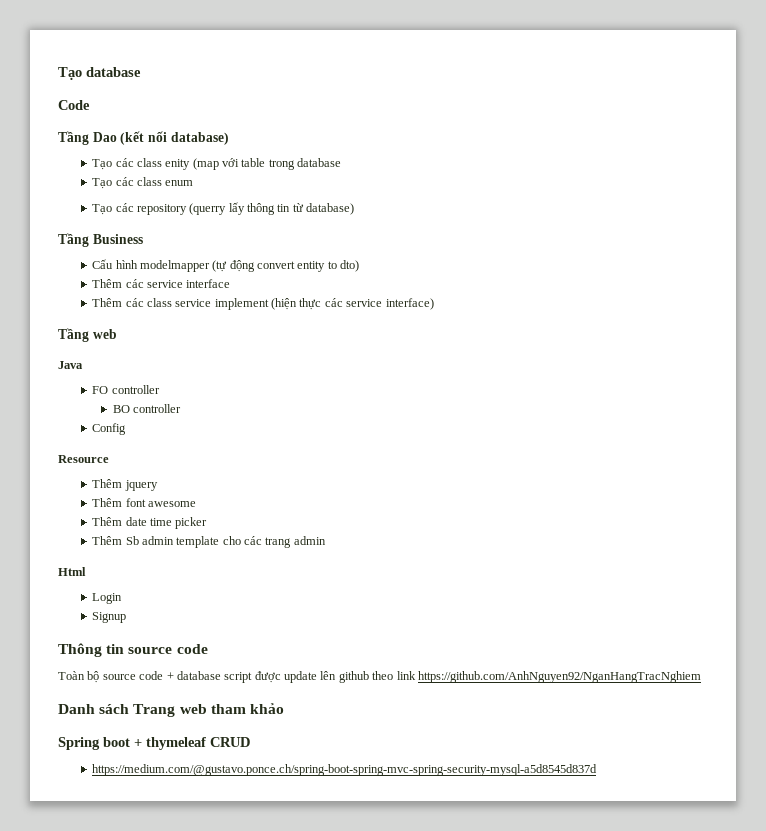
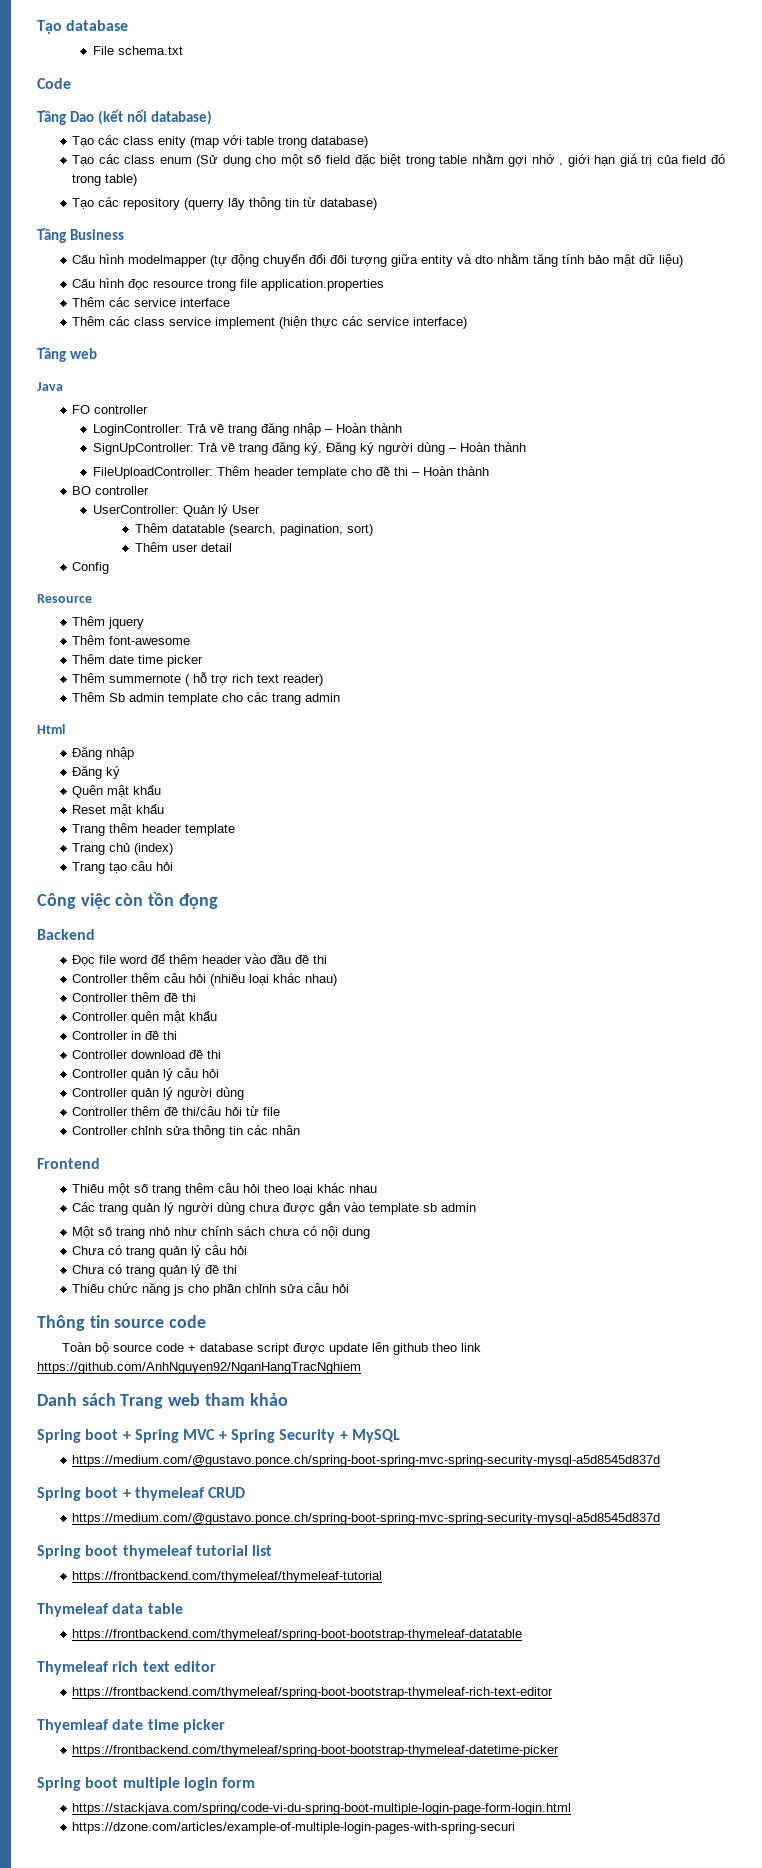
(141, 72) none -> [93,46,184,55] // File schema.txt
[297,158,342,167] database -> [311,136,369,148] database)
(194, 183) none -> [196,153,725,167] [72,174,138,186] (Sử dụng cho một số field đặc biệt trong table nhằm gợi nhớ , giới hạn giá trị của field đó trong table)
[257,260,360,272] convert entity to dto) -> [263,253,684,267] [72,278,385,291] chuyển đổi đối tượng giữa entity và dto nhằm tăng tính bảo mật dữ liệu) // Cấu hình đọc resource trong file application.properties
[112,404,181,413] BO controller -> [93,422,403,436] [93,441,527,455] [93,466,490,479] [72,486,150,495] [93,504,261,517] [134,523,373,536] [134,542,232,552] LoginController: Trả về trang đăng nhập – Hoàn thành // SignUpController: Trả về trang đăng ký, Đăng ký người dùng – Hoàn thành // FileUploadController: Thêm header template cho đề thi – Hoàn thành // BO controller // UserController: Quản lý User // Thêm datatable (search, pagination, sort) // Thêm user detail
[125,498,196,507] font awesome -> [109,636,191,645] font-awesome
(208, 523) none -> [72,672,324,686] // Thêm summernote ( hỗ trợ rich text reader)
[92,593,123,604] [92,612,127,623] Login // Signup -> [72,746,135,760] [72,765,121,779] [72,785,162,798] [72,804,165,816] [72,823,236,836] [72,843,174,855] [72,861,174,874] [37,892,218,909] [37,929,95,940] [72,954,328,966] [72,973,338,986] [72,992,197,1002] [72,1011,218,1024] [72,1030,178,1040] [72,1049,222,1059] [72,1068,220,1081] [72,1087,245,1100] [72,1106,281,1116] [72,1125,301,1138] [37,1158,100,1169] [72,1183,378,1196] [72,1201,477,1215] [72,1226,371,1239] [72,1245,248,1258] [72,1264,238,1277] [72,1282,350,1296] Đăng nhập // Đăng ký // Quên mật khẩu // Reset mật khẩu // Trang thêm header template // Trang chủ (index) // Trang tạo câu hỏi // Công việc còn tồn đọng // Backend // Đọc file word để thêm header vào đầu đề thi // Controller thêm câu hỏi (nhiều loại khác nhau) // Controller thêm đề thi // Controller quên mật khẩu // Controller in đề thi // Controller download đề thi // Controller quản lý câu hỏi // Controller quản lý người dùng // Controller thêm đề thi/câu hỏi từ file // Controller chỉnh sửa thông tin các nhân // Frontend // Thiếu một số trang thêm câu hỏi theo loại khác nhau // Các trang quản lý người dùng chưa được gắn vào template sb admin // Một số trang nhỏ như chính sách chưa có nội dung // Chưa có trang quản lý câu hỏi // Chưa có trang quản lý đề thi // Thiếu chức năng js cho phần chỉnh sửa câu hỏi
(284, 708) none -> [37,1429,400,1443] [72,1455,661,1467] // Spring boot + Spring MVC + Spring Security + MySQL // https://medium.com/@gustavo.ponce.ch/spring-boot-spring-mvc-spring-security-mysql-a5d8545d837d
(598, 770) none -> [37,1545,273,1559] [72,1571,383,1583] [37,1603,183,1617] [72,1629,523,1641] [37,1661,216,1675] [72,1687,554,1699] [37,1719,225,1733] [72,1745,560,1757] [37,1777,256,1791] [72,1803,572,1815] [72,1822,516,1834] // Spring boot thymeleaf tutorial list // https://frontbackend.com/thymeleaf/thymeleaf-tutorial // Thymeleaf data table // https://frontbackend.com/thymeleaf/spring-boot-bootstrap-thymeleaf-datatable // Thymeleaf rich text editor // https://frontbackend.com/thymeleaf/spring-boot-bootstrap-thymeleaf-rich-text-editor // Thyemleaf date time picker // https://frontbackend.com/thymeleaf/spring-boot-bootstrap-thymeleaf-datetime-picker // Spring boot multiple login form // https://stackjava.com/spring/code-vi-du-spring-boot-multiple-login-page-form-login.html // https://dzone.com/articles/example-of-multiple-login-pages-with-spring-securi

